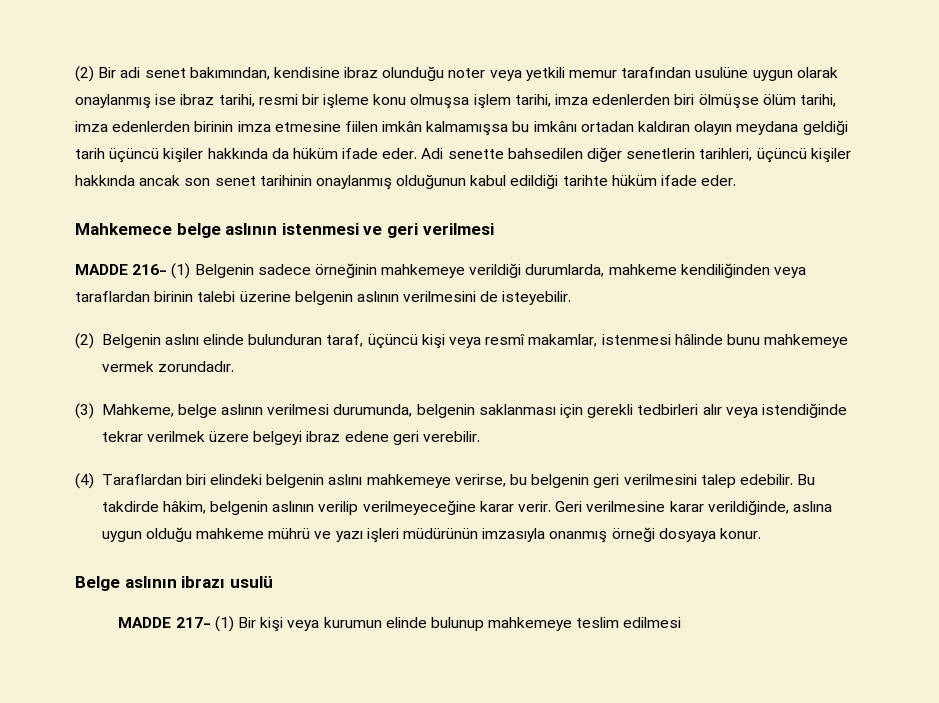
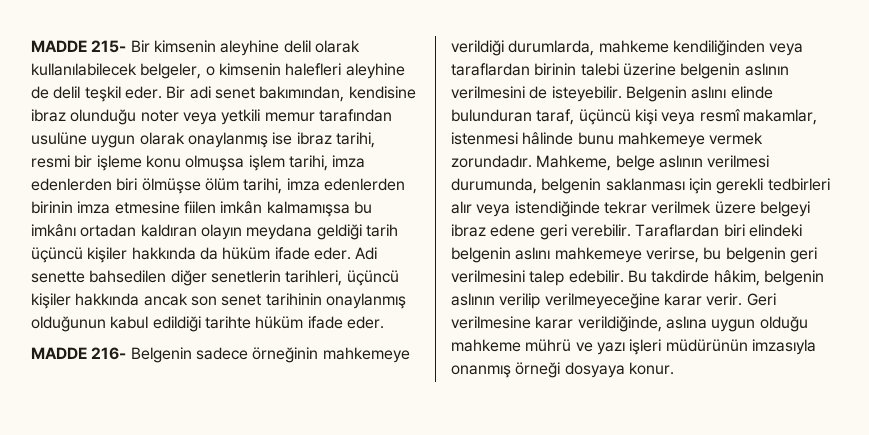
[75,66,94,82] (2) -> [31,40,360,56] [31,63,405,79] [31,86,162,102] MADDE 215- Bir kimsenin aleyhine delil olarak kullanılabilecek belgeler, o kimsenin halefleri aleyhine de delil teşkil eder.
[75,223,494,238] // Mahkemece belge aslının istenmesi ve geri verilmesi -> (384, 322) none
[171,263,191,279] (1) -> (127, 353) none
[75,333,94,349] // (2) -> (622, 94) none
[75,403,94,419] // (3) -> (532, 161) none
[75,473,94,489] // (4) -> (631, 230) none
[75,576,273,591] [118,616,682,632] // Belge aslının ibrazı usulü // MADDE 217- (1) Bir kişi veya kurumun elinde bulunup mahkemeye teslim edilmesi -> (674, 368) none

